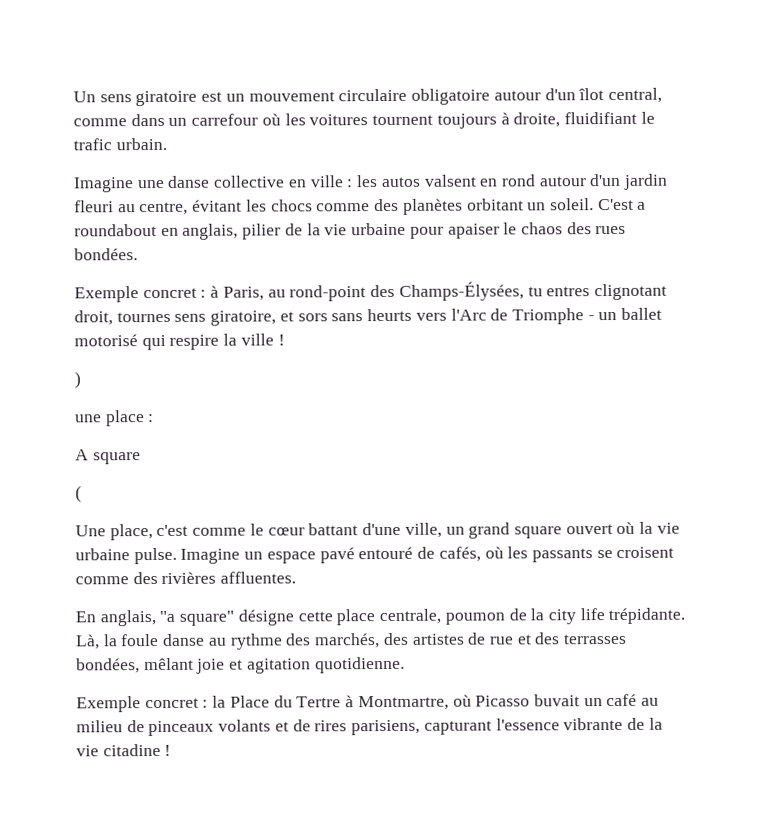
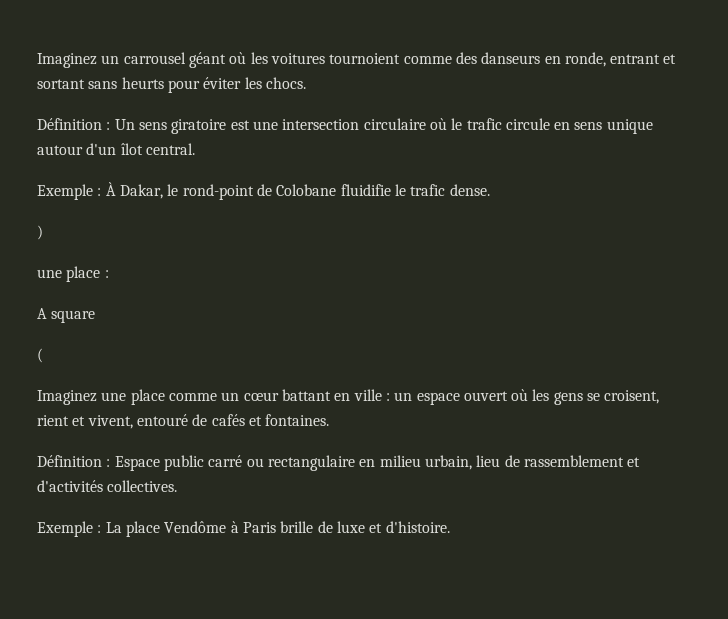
[73,87,662,107] [73,111,655,129] [73,137,167,151] [73,173,669,193] [74,198,647,216] [74,222,627,240] [74,248,138,261] [74,281,667,303] [74,307,663,326] [74,333,285,351] Un sens giratoire est un mouvement circulaire obligatoire autour d'un îlot central, comme dans un carrefour où les voitures tournent toujours à droite, fluidifiant le trafic urbain. // Imagine une danse collective en ville : les autos valsent en rond autour d'un jardin fleuri au centre, évitant les chocs comme des planètes orbitant un soleil. C'est a roundabout en anglais, pilier de la vie urbaine pour apaiser le chaos des rues bondées. // Exemple concret : à Paris, au rond-point des Champs-Élysées, tu entres clignotant droit, tournes sens giratoire, et sors sans heurts vers l'Arc de Triomphe - un ballet motorisé qui respire la ville ! -> [37,52,677,68] [37,77,306,93] [37,118,653,134] [37,143,195,155] [37,182,490,200] Imaginez un carrousel géant où les voitures tournoient comme des danseurs en ronde, entrant et sortant sans heurts pour éviter les chocs. // Définition : Un sens giratoire est une intersection circulaire où le trafic circule en sens unique autour d'un îlot central. // Exemple : À Dakar, le rond-point de Colobane fluidifie le trafic dense.
[75,521,680,541] [75,546,675,565] [75,571,297,585] [75,607,686,627] [75,632,628,650] [76,656,405,674] [76,693,660,713] [76,717,663,737] [76,743,172,757] Une place, c'est comme le cœur battant d'une ville, un grand square ouvert où la vie urbaine pulse. Imagine un espace pavé entouré de cafés, où les passants se croisent comme des rivières affluentes. // En anglais, "a square" désigne cette place centrale, poumon de la city life trépidante. Là, la foule danse au rythme des marchés, des artistes de rue et des terrasses bondées, mêlant joie et agitation quotidienne. // Exemple concret : la Place du Tertre à Montmartre, où Picasso buvait un café au milieu de pinceaux volants et de rires parisiens, capturant l'essence vibrante de la vie citadine ! -> [37,389,660,405] [37,414,330,429] [37,455,641,471] [37,480,178,492] [37,521,450,537] Imaginez une place comme un cœur battant en ville : un espace ouvert où les gens se croisent, rient et vivent, entouré de cafés et fontaines. // Définition : Espace public carré ou rectangulaire en milieu urbain, lieu de rassemblement et d'activités collectives. // Exemple : La place Vendôme à Paris brille de luxe et d'histoire.

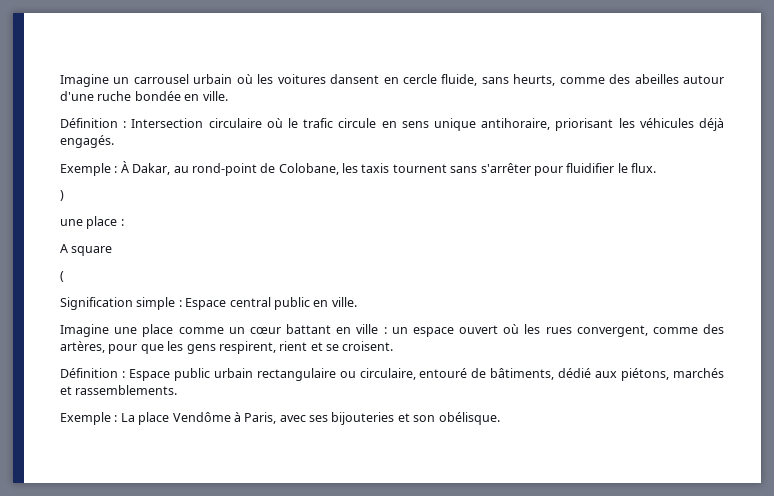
[37,53,97,68] Imaginez -> [60,74,109,87] Imagine
[188,52,226,68] géant -> [193,74,233,84] urbain
[329,52,677,67] [37,77,306,93] [37,118,360,134] tournoient comme des danseurs en ronde, entrant et sortant sans heurts pour éviter les chocs. // Définition : Un sens giratoire est une intersection -> [330,74,724,86] [60,91,228,101] [60,118,204,128] dansent en cercle fluide, sans heurts, comme des abeilles autour d'une ruche bondée en ville. // Définition : Intersection
[37,143,195,155] autour d'un îlot central. -> [481,118,724,131] [60,135,114,148] antihoraire, priorisant les véhicules déjà engagés.
[167,184,179,196] le -> [173,166,189,173] au
[276,184,490,196] Colobane fluidifie le trafic dense. -> [278,163,656,176] Colobane, les taxis tournent sans s'arrêter pour fluidifier le flux.
[37,390,97,405] Imaginez -> [60,297,357,310] [60,324,109,337] Signification simple : Espace central public en ville. // Imagine
[553,390,660,405] [37,414,330,429] [37,455,641,471] [37,480,178,492] gens se croisent, rient et vivent, entouré de cafés et fontaines. // Définition : Espace public carré ou rectangulaire en milieu urbain, lieu de rassemblement et d'activités collectives. -> [545,324,725,337] [60,341,394,354] [60,368,725,381] [60,385,178,395] rues convergent, comme des artères, pour que les gens respirent, rient et se croisent. // Définition : Espace public urbain rectangulaire ou circulaire, entouré de bâtiments, dédié aux piétons, marchés et rassemblements.
[242,521,450,533] Paris brille de luxe et d'histoire. -> [244,412,500,425] Paris, avec ses bijouteries et son obélisque.

